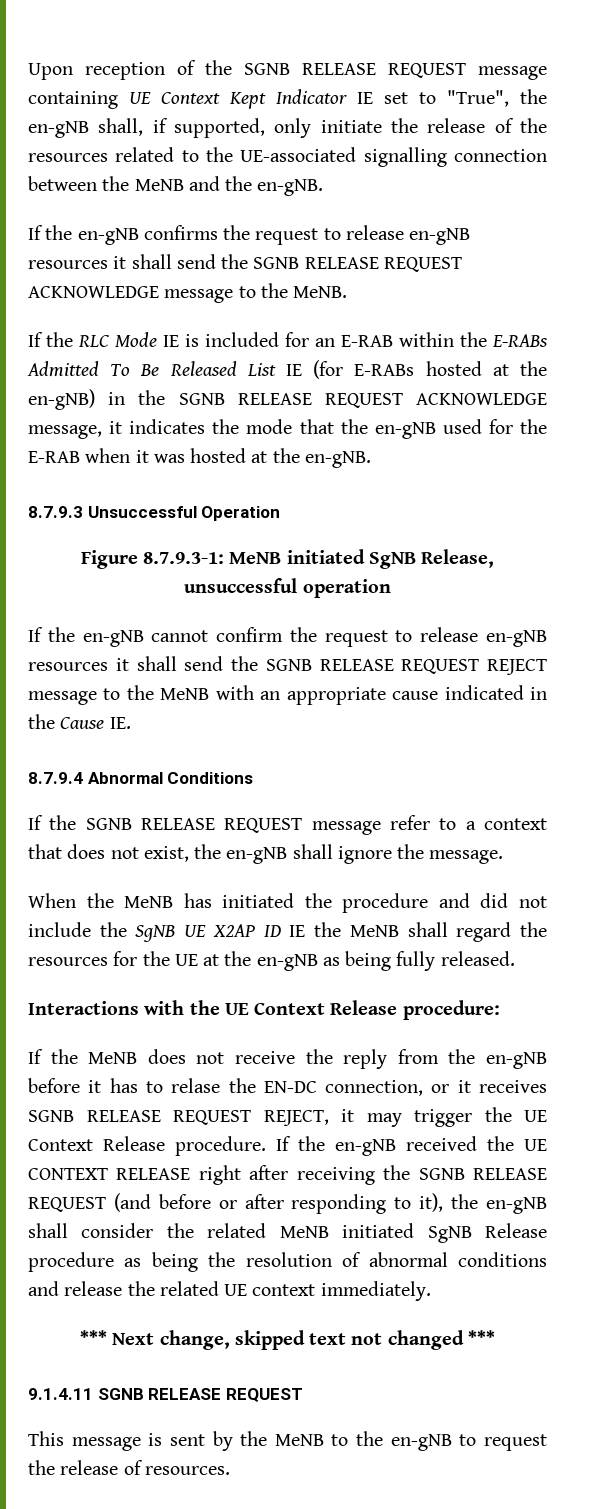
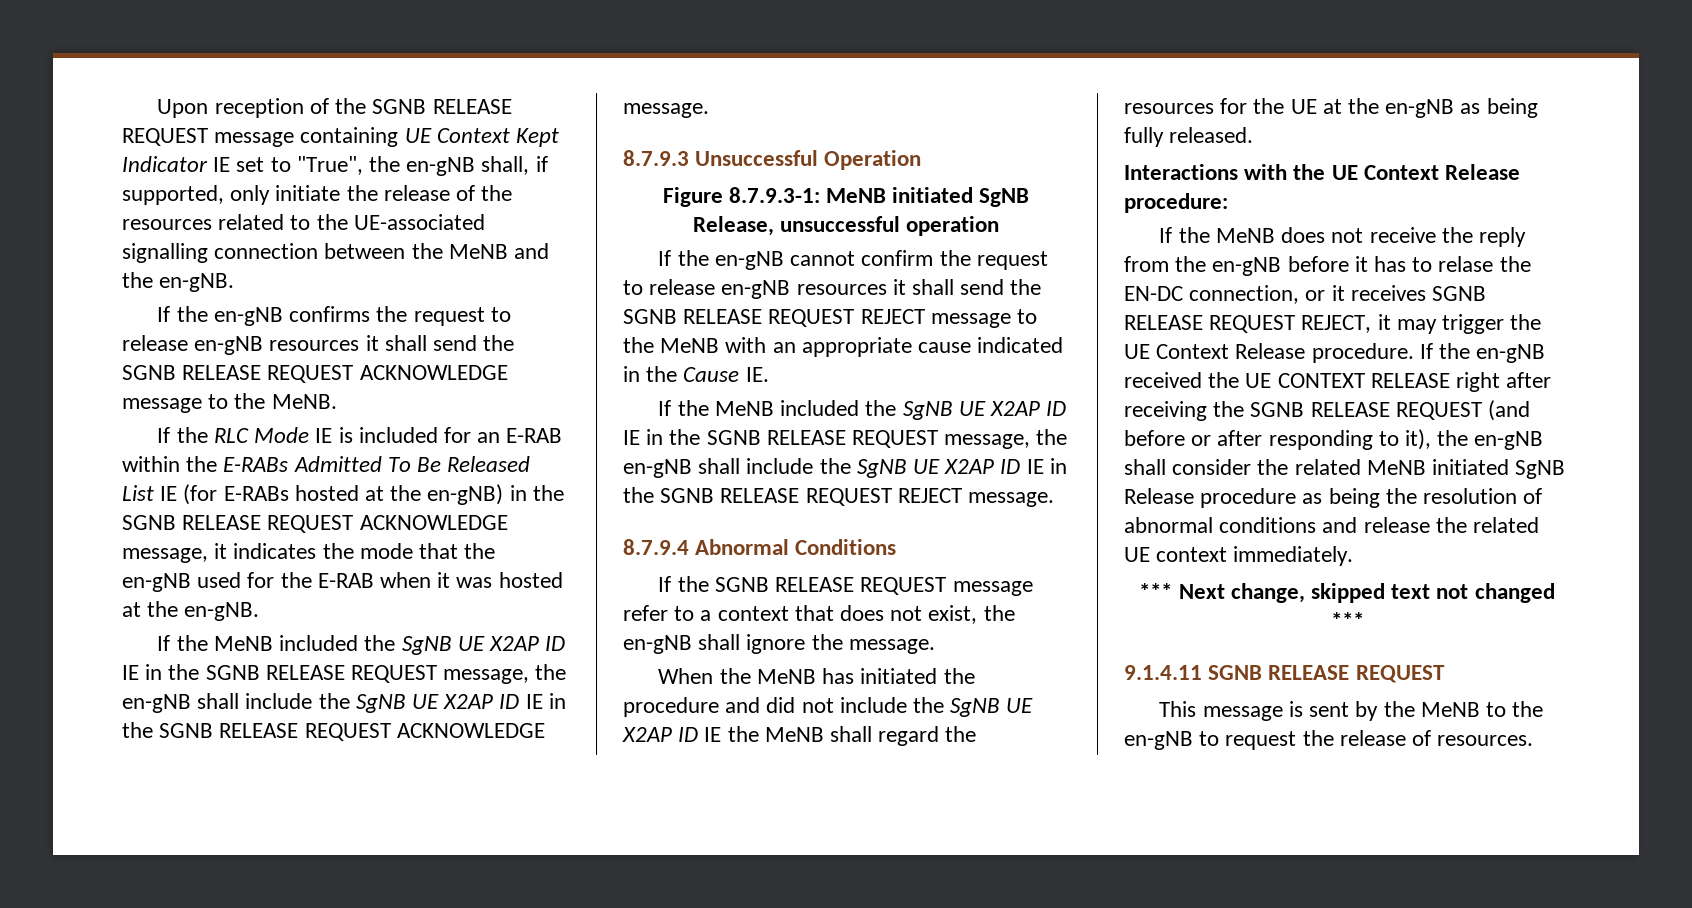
(371, 459) none -> [157,635,566,655] [122,664,567,684] [122,693,566,713] [122,722,545,741] [623,103,709,118] // If the MeNB included the SgNB UE X2AP ID IE in the SGNB RELEASE REQUEST message, the en-gNB shall include the SgNB UE X2AP ID IE in the SGNB RELEASE REQUEST ACKNOWLEDGE message.
(131, 723) none -> [658,400,1067,420] [623,429,1068,449] [623,458,1067,478] [623,487,1055,507] // If the MeNB included the SgNB UE X2AP ID IE in the SGNB RELEASE REQUEST message, the en-gNB shall include the SgNB UE X2AP ID IE in the SGNB RELEASE REQUEST REJECT message.

